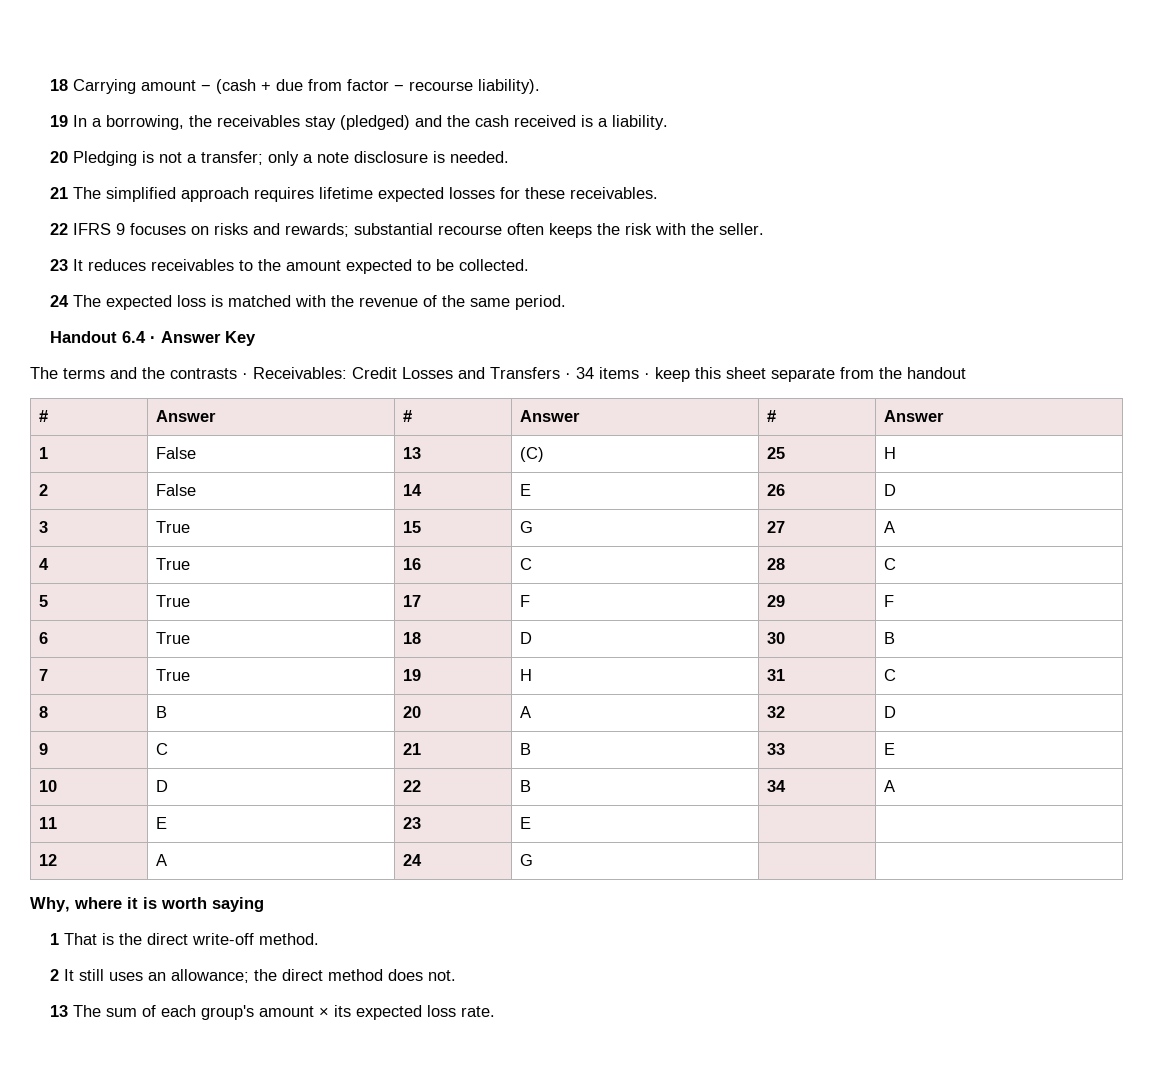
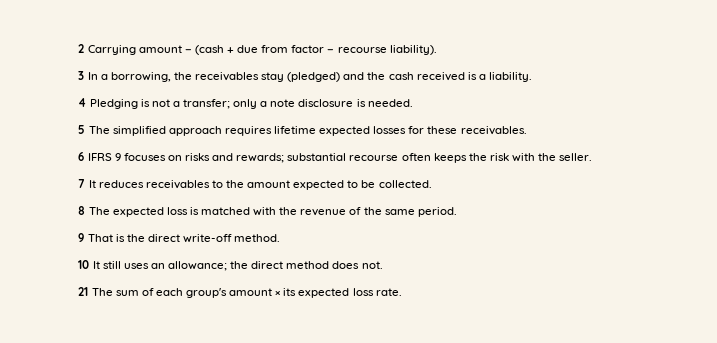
[50,79,69,91] 18 -> [78,44,85,53] 2
[50,115,69,127] 19 -> [78,71,85,80] 3
[50,151,69,163] 20 -> [78,98,87,107] 4
[50,187,69,199] 21 -> [78,125,86,134] 5
[50,223,69,235] 22 -> [78,152,85,161] 6
[50,259,69,271] 23 -> [78,179,86,188] 7
[50,295,70,307] 24 -> [78,206,86,215] 8
[50,331,257,346] [30,367,966,382] [39,410,49,422] [156,410,217,422] [403,410,413,422] [520,410,581,422] [767,410,777,422] [884,410,945,422] [39,447,49,459] [156,447,197,459] [403,447,422,459] [520,447,545,462] [767,447,786,459] [884,447,897,459] [39,484,49,496] [156,484,197,496] [403,484,423,496] [520,484,532,496] [767,484,786,496] [884,484,897,496] [39,521,49,533] [156,521,191,533] [403,521,422,533] [520,521,534,533] [767,521,786,533] [884,521,896,533] [39,558,50,570] [156,558,191,570] [403,558,422,570] [520,558,533,570] [767,558,786,570] [884,558,897,570] [39,595,49,607] [156,595,191,607] [403,595,422,607] [520,595,531,607] [767,595,786,607] [884,595,895,607] [39,632,49,644] [156,632,191,644] [403,632,422,644] [520,632,533,644] [767,632,786,644] [884,632,896,644] [39,669,49,681] [156,669,191,681] [403,669,422,681] [520,669,533,681] [767,669,786,681] [884,669,897,681] [39,706,49,718] [156,706,168,718] [403,706,422,718] [520,706,532,718] [767,706,786,718] [884,706,897,718] [39,743,49,755] [156,743,169,755] [403,743,422,755] [520,743,532,755] [767,743,786,755] [884,743,896,755] [39,780,58,792] [156,780,169,792] [403,780,422,792] [520,780,532,792] [767,780,787,792] [884,780,896,792] [39,817,58,829] [156,817,168,829] [403,817,422,829] [520,817,532,829] [39,854,58,866] [156,854,168,866] [403,854,423,866] [520,854,534,866] [30,897,264,912] [50,933,60,945] Handout 6.4 · Answer Key // The terms and the contrasts · Receivables: Credit Losses and Transfers · 34 items · keep this sheet separate from the handout // # | Answer | # | Answer | # | Answer // 1 | False | 13 | (C) | 25 | H // 2 | False | 14 | E | 26 | D // 3 | True | 15 | G | 27 | A // 4 | True | 16 | C | 28 | C // 5 | True | 17 | F | 29 | F // 6 | True | 18 | D | 30 | B // 7 | True | 19 | H | 31 | C // 8 | B | 20 | A | 32 | D // 9 | C | 21 | B | 33 | E // 10 | D | 22 | B | 34 | A // 11 | E | 23 | E | | // 12 | A | 24 | G | | // Why, where it is worth saying // 1 -> [78,233,85,242] 9
[50,969,60,981] 2 -> [78,260,90,269] 10
[50,1005,69,1017] 13 -> [78,287,89,296] 21

